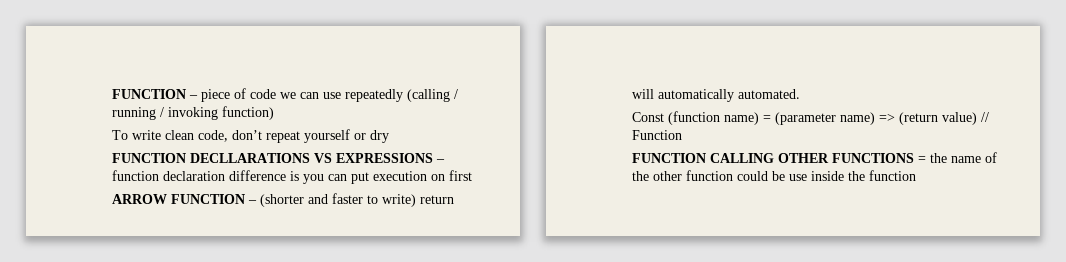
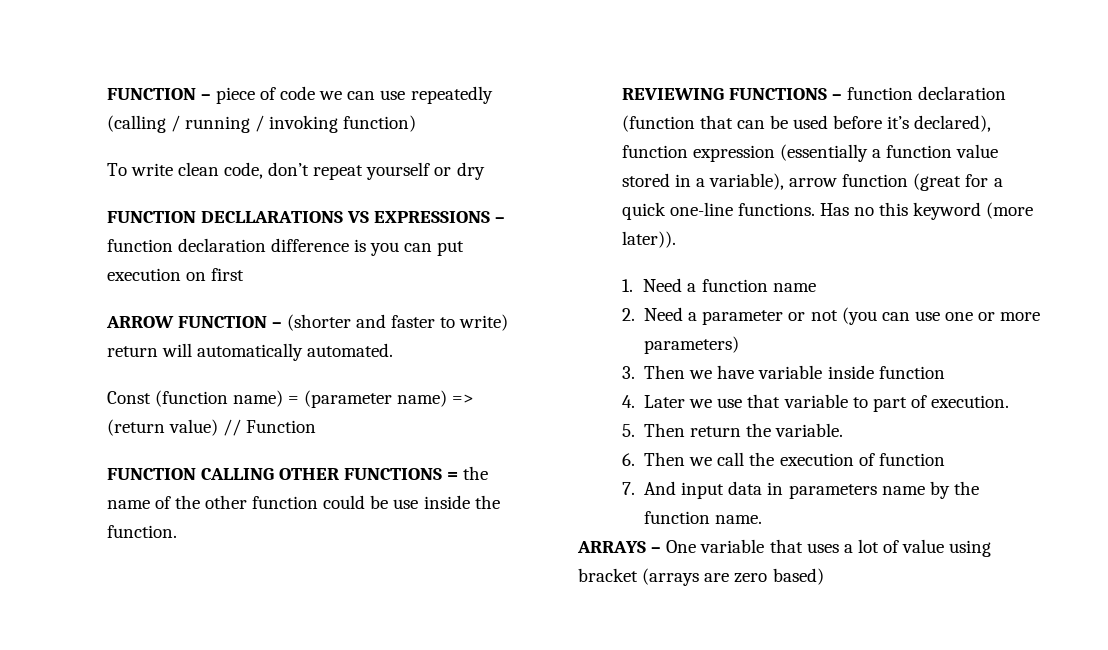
[868,170,916,181] function -> [106,525,177,538] [621,86,1007,100] [621,115,992,132] [621,144,999,162] [621,173,1003,191] [621,202,1034,220] [621,231,676,248] [621,278,816,292] [621,307,1041,325] [644,336,740,354] [621,365,945,379] [621,394,1010,412] [621,423,844,437] [621,452,945,466] [621,481,979,499] [644,511,763,524] [577,539,992,557] [578,568,824,586] function. // REVIEWING FUNCTIONS – function declaration (function that can be used before it’s declared), function expression (essentially a function value stored in a variable), arrow function (great for a quick one-line functions. Has no this keyword (more later)). // 1. Need a function name // 2. Need a parameter or not (you can use one or more parameters) // 3. Then we have variable inside function // 4. Later we use that variable to part of execution. // 5. Then return the variable. // 6. Then we call the execution of function // 7. And input data in parameters name by the function name. // ARRAYS – One variable that uses a lot of value using bracket (arrays are zero based)

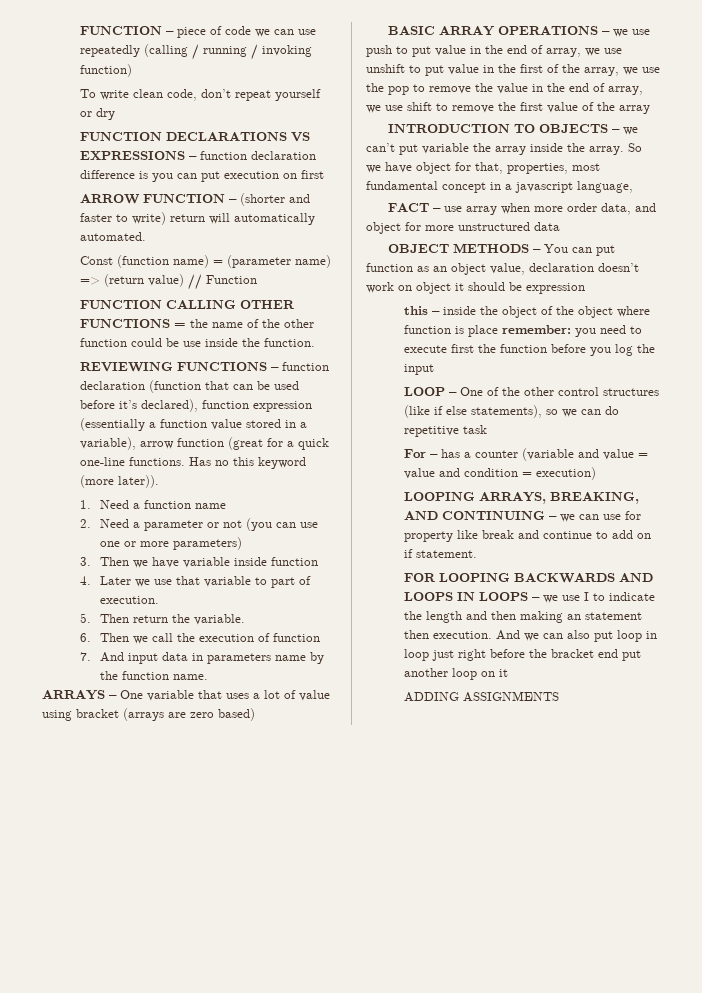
[200,211,343,223] DECLLARATIONS -> [166,132,288,141] DECLARATIONS
(824, 576) none -> [387,26,650,37] [366,45,622,57] [366,64,660,76] [366,83,643,95] [366,102,650,114] [387,124,638,135] [366,143,642,155] [366,162,600,174] [366,181,633,193] [387,203,656,215] [366,222,560,234] [387,243,615,256] [366,263,639,275] [366,282,585,294] [404,306,651,318] [404,325,643,337] [404,344,656,356] [404,364,435,375] [404,387,660,396] [404,405,620,418] [404,425,488,437] [404,448,649,461] [404,467,597,480] [404,492,640,504] [404,511,642,522] [404,530,652,542] [404,549,478,558] [404,573,654,583] [404,592,656,603] [404,611,643,623] [404,630,658,642] [404,649,642,661] [404,668,509,680] [404,691,560,702] // BASIC ARRAY OPERATIONS – we use push to put value in the end of array, we use unshift to put value in the first of the array, we use the pop to remove the value in the end of array, we use shift to remove the first value of the array // INTRODUCTION TO OBJECTS – we can’t put variable the array inside the array. So we have object for that, properties, most fundamental concept in a javascript language, // FACT – use array when more order data, and object for more unstructured data // OBJECT METHODS – You can put function as an object value, declaration doesn’t work on object it should be expression // this – inside the object of the object where function is place remember: you need to execute first the function before you log the input // LOOP – One of the other control structures (like if else statements), so we can do repetitive task // For – has a counter (variable and value = value and condition = execution) // LOOPING ARRAYS, BREAKING, AND CONTINUING – we can use for property like break and continue to add on if statement. // FOR LOOPING BACKWARDS AND LOOPS IN LOOPS – we use I to indicate the length and then making an statement then execution. And we can also put loop in loop just right before the bracket end put another loop on it // ADDING ASSIGNMENTS

